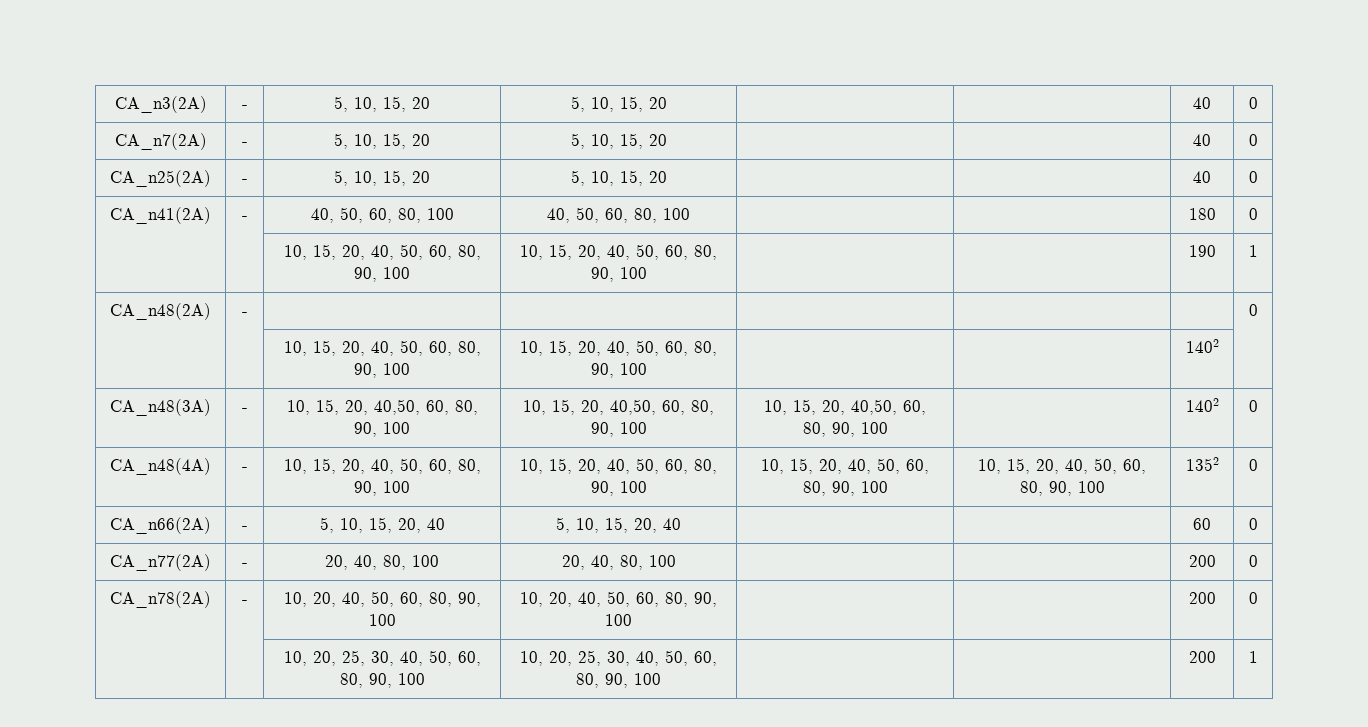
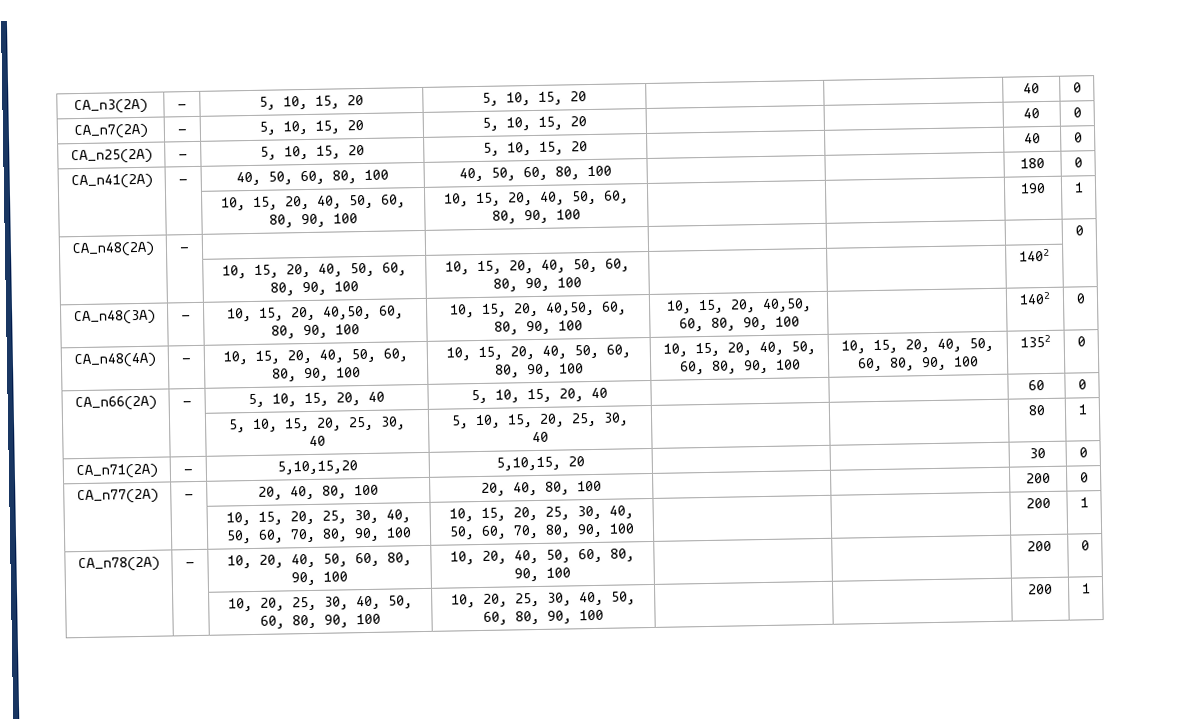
(1258, 524) none -> [228,416,406,433] [309,435,326,446] [451,412,629,429] [532,431,549,443] [1028,405,1046,416] [1077,404,1088,415] [75,463,159,480] [183,469,193,474] [277,460,358,475] [496,456,585,471] [1029,448,1046,459] [1078,447,1088,458] // | | 5, 10, 15, 20, 25, 30, 40 | 5, 10, 15, 20, 25, 30, 40 | | | 80 | 1 // CA_n71(2A) | - | 5,10,15,20 | 5,10,15, 20 | | | 30 | 0
(1258, 561) none -> [226,509,411,526] [226,527,412,544] [449,505,634,522] [449,523,635,540] [1026,497,1051,509] [1079,497,1089,508] // | | 10, 15, 20, 25, 30, 40, 50, 60, 70, 80, 90, 100 | 10, 15, 20, 25, 30, 40, 50, 60, 70, 80, 90, 100 | | | 200 | 1

